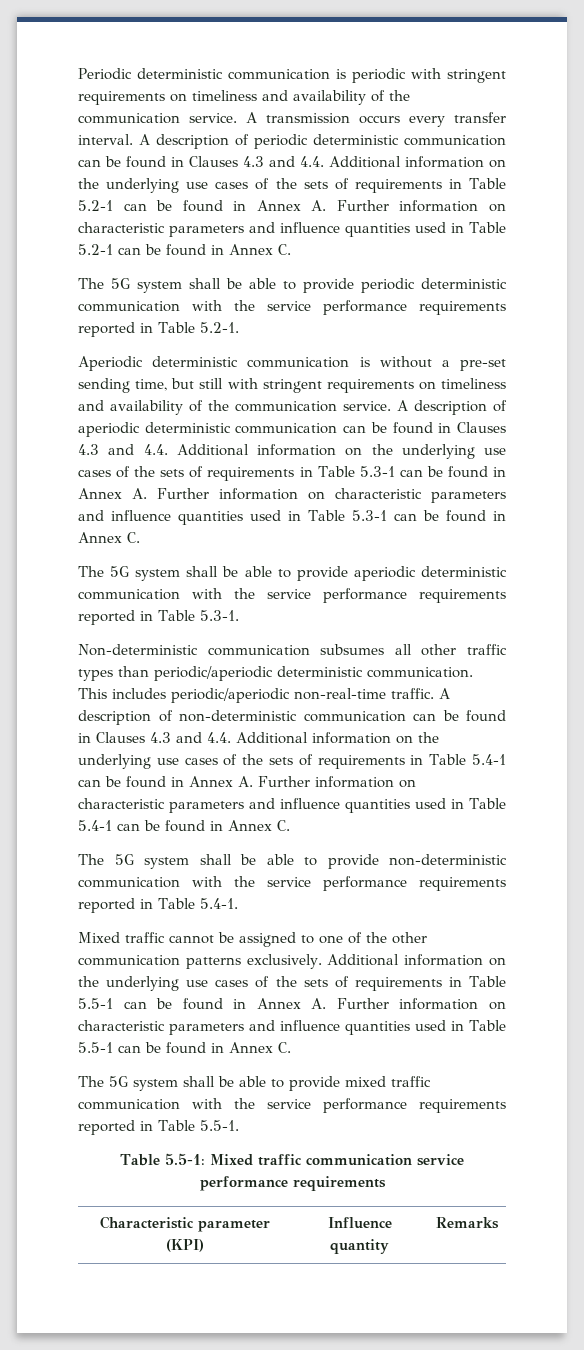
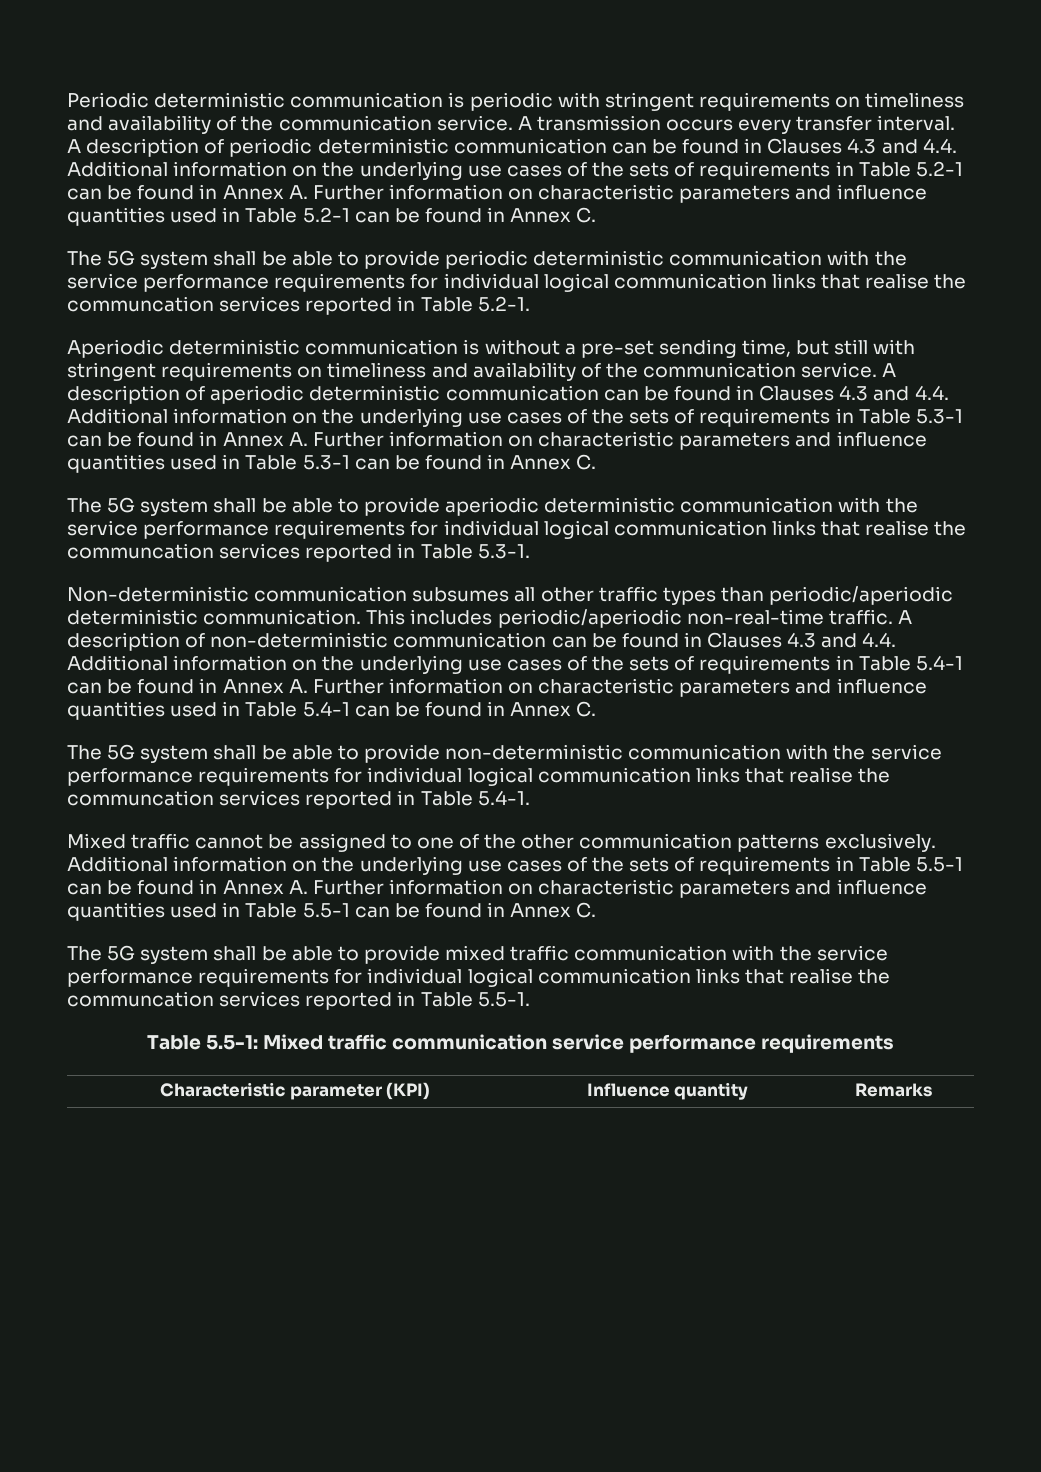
(506, 308) none -> [410,273,967,292] [67,296,301,312] for individual logical communication links that realise the communcation services
(506, 596) none -> [410,520,967,539] [67,543,301,559] for individual logical communication links that realise the communcation services
(506, 884) none -> [334,767,891,786] [67,790,301,806] for individual logical communication links that realise the communcation services
(506, 1106) none -> [334,968,891,987] [67,991,301,1007] for individual logical communication links that realise the communcation services

